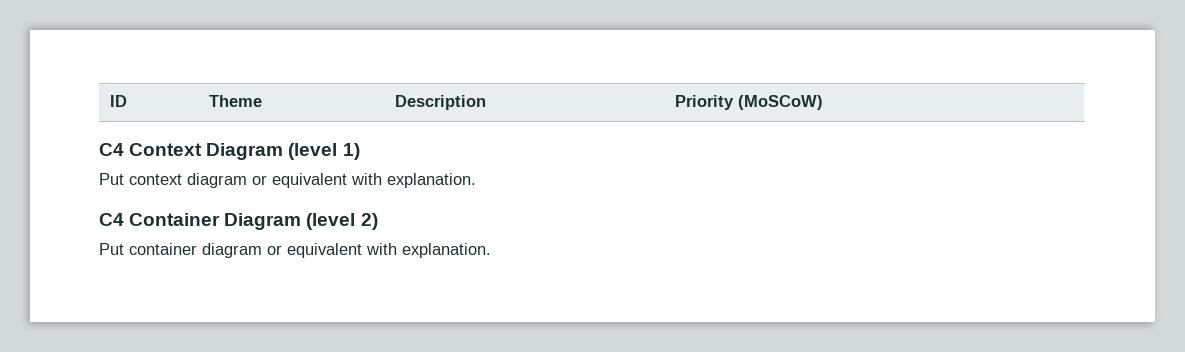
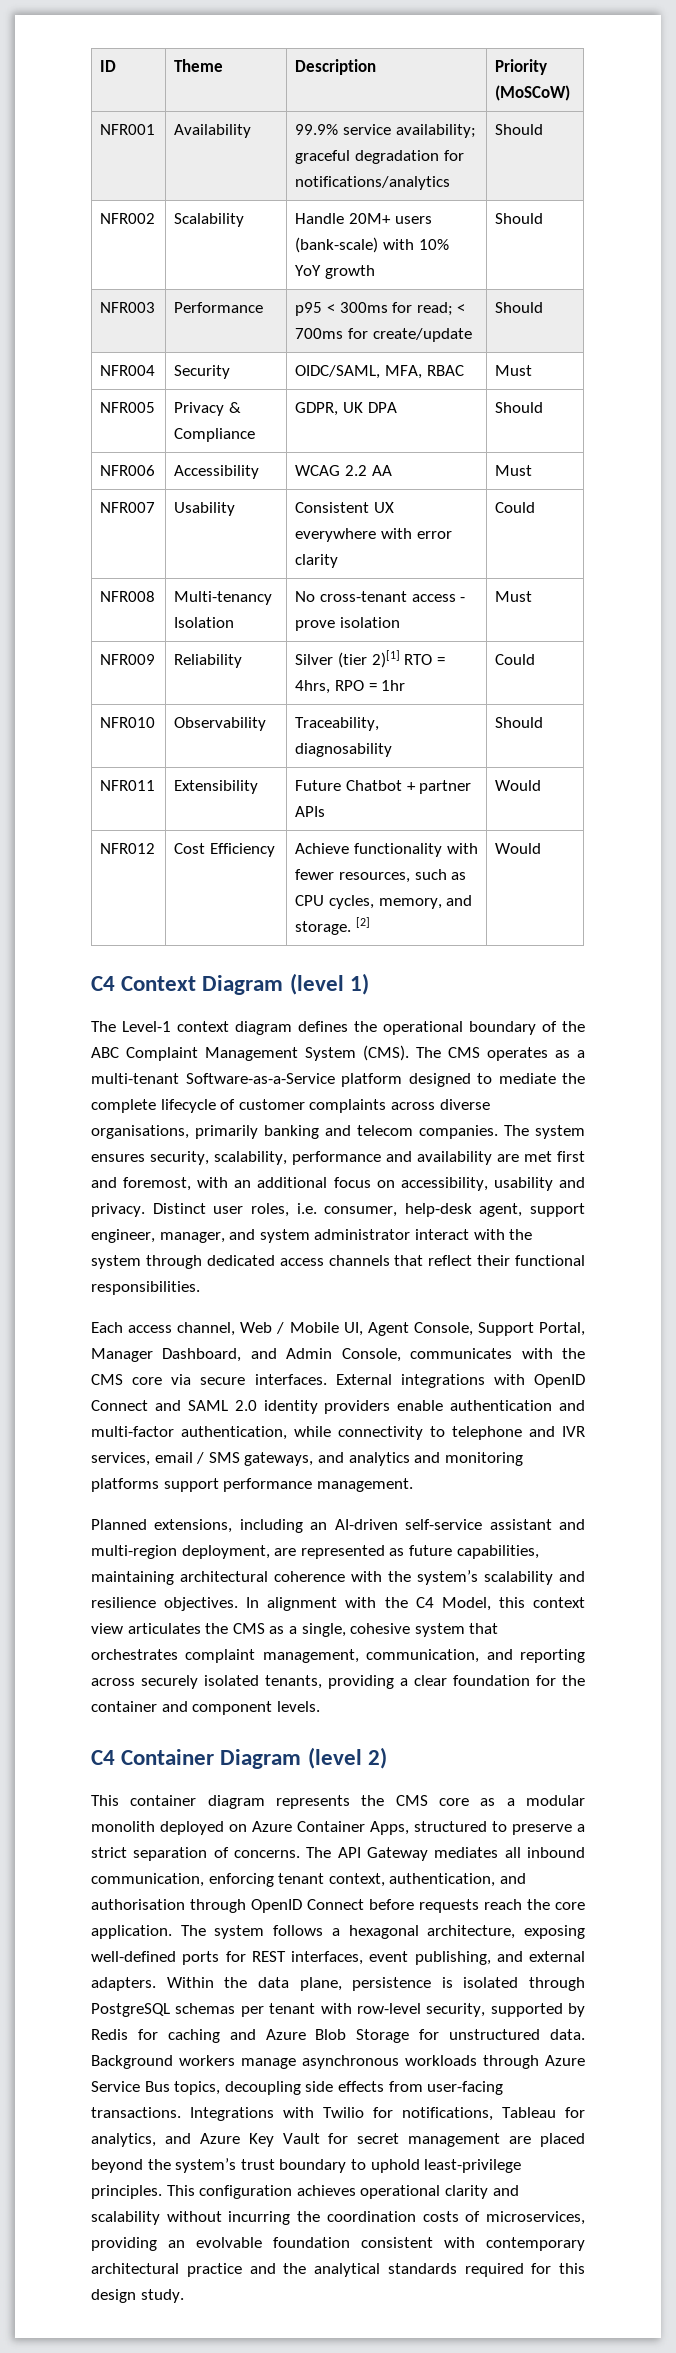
(824, 102) none -> [100,124,156,135] [174,124,252,138] [295,124,476,138] [295,150,464,164] [295,176,451,190] [495,124,544,135] [100,213,156,224] [174,213,245,227] [295,213,432,224] [295,237,449,253] [295,265,375,279] [495,213,544,224] [100,302,156,313] [174,302,264,313] [295,302,466,316] [295,328,472,342] [495,302,544,313] [100,365,156,376] [174,365,231,379] [295,365,464,379] [495,365,533,376] [100,402,156,413] [174,402,241,416] [174,428,256,442] [295,402,397,416] [495,402,544,413] [100,465,156,476] [174,465,260,479] [295,465,392,476] [495,465,533,476] [100,502,156,513] [174,502,236,516] [295,502,394,513] [295,528,452,542] [295,554,339,568] [495,502,536,513] [100,591,156,602] [174,591,273,605] [174,617,235,628] [295,591,466,602] [295,617,400,631] [495,591,533,602] [100,654,156,665] [174,654,243,668] [295,650,445,668] [295,680,406,694] [495,654,536,665] [100,717,156,728] [174,717,267,731] [295,717,380,731] [295,743,393,757] [495,717,544,728] [100,780,156,791] [174,780,259,794] [295,780,472,794] [295,806,326,817] [495,780,542,791] [100,843,156,854] [174,843,275,857] [295,843,478,857] [295,869,467,883] [295,895,473,909] [295,917,370,935] [495,843,542,854] // NFR001 | Availability | 99.9% service availability; graceful degradation for notifications/analytics | Should // NFR002 | Scalability | Handle 20M+ users (bank-scale) with 10% YoY growth | Should // NFR003 | Performance | p95 < 300ms for read; < 700ms for create/update | Should // NFR004 | Security | OIDC/SAML, MFA, RBAC | Must // NFR005 | Privacy & Compliance | GDPR, UK DPA | Should // NFR006 | Accessibility | WCAG 2.2 AA | Must // NFR007 | Usability | Consistent UX everywhere with error clarity | Could // NFR008 | Multi-tenancy Isolation | No cross-tenant access - prove isolation | Must // NFR009 | Reliability | Silver (tier 2)[1] RTO = 4hrs, RPO = 1hr | Could // NFR010 | Observability | Traceability, diagnosability | Should // NFR011 | Extensibility | Future Chatbot + partner APIs | Would // NFR012 | Cost Efficiency | Achieve functionality with fewer resources, such as CPU cycles, memory, and storage. [2] | Would
[99,173,476,188] Put context diagram or equivalent with explanation. -> [91,1021,585,1035] [91,1045,585,1061] [91,1073,585,1087] [91,1099,490,1113] [91,1125,585,1139] [91,1151,585,1165] [91,1177,585,1191] [91,1203,585,1217] [91,1229,533,1243] [91,1255,585,1269] [91,1281,200,1295] [91,1322,585,1336] [91,1348,585,1362] [91,1374,585,1388] [91,1400,585,1414] [91,1426,585,1440] [91,1452,523,1466] [91,1478,413,1492] [91,1519,585,1533] [91,1545,539,1559] [91,1570,585,1585] [91,1597,585,1611] [91,1623,499,1637] [91,1649,585,1663] [91,1675,585,1689] [91,1701,320,1715] The Level-1 context diagram defines the operational boundary of the ABC Complaint Management System (CMS). The CMS operates as a multi-tenant Software-as-a-Service platform designed to mediate the complete lifecycle of customer complaints across diverse organisations, primarily banking and telecom companies. The system ensures security, scalability, performance and availability are met first and foremost, with an additional focus on accessibility, usability and privacy. Distinct user roles, i.e. consumer, help-desk agent, support engineer, manager, and system administrator interact with the system through dedicated access channels that reflect their functional responsibilities. // Each access channel, Web / Mobile UI, Agent Console, Support Portal, Manager Dashboard, and Admin Console, communicates with the CMS core via secure interfaces. External integrations with OpenID Connect and SAML 2.0 identity providers enable authentication and multi-factor authentication, while connectivity to telephone and IVR services, email / SMS gateways, and analytics and monitoring platforms support performance management. // Planned extensions, including an AI-driven self-service assistant and multi-region deployment, are represented as future capabilities, maintaining architectural coherence with the system’s scalability and resilience objectives. In alignment with the C4 Model, this context view articulates the CMS as a single, cohesive system that orchestrates complaint management, communication, and reporting across securely isolated tenants, providing a clear foundation for the container and component levels.
[99,243,124,255] Put -> [91,1795,119,1806] This
[267,243,491,258] or equivalent with explanation. -> [276,1795,585,1809] [91,1821,585,1835] [91,1847,585,1861] [91,1873,526,1887] [91,1899,585,1913] [91,1925,585,1939] [91,1951,585,1965] [91,1977,585,1991] [91,2003,585,2017] [91,2029,585,2043] [91,2055,585,2069] [91,2081,504,2095] [91,2107,585,2121] [91,2133,586,2147] [91,2158,522,2173] [91,2185,519,2199] [91,2211,585,2225] [91,2237,585,2251] [91,2263,585,2277] [91,2289,184,2303] represents the CMS core as a modular monolith deployed on Azure Container Apps, structured to preserve a strict separation of concerns. The API Gateway mediates all inbound communication, enforcing tenant context, authentication, and authorisation through OpenID Connect before requests reach the core application. The system follows a hexagonal architecture, exposing well-defined ports for REST interfaces, event publishing, and external adapters. Within the data plane, persistence is isolated through PostgreSQL schemas per tenant with row-level security, supported by Redis for caching and Azure Blob Storage for unstructured data. Background workers manage asynchronous workloads through Azure Service Bus topics, decoupling side effects from user-facing transactions. Integrations with Twilio for notifications, Tableau for analytics, and Azure Key Vault for secret management are placed beyond the system’s trust boundary to uphold least-privilege principles. This configuration achieves operational clarity and scalability without incurring the coordination costs of microservices, providing an evolvable foundation consistent with contemporary architectural practice and the analytical standards required for this design study.

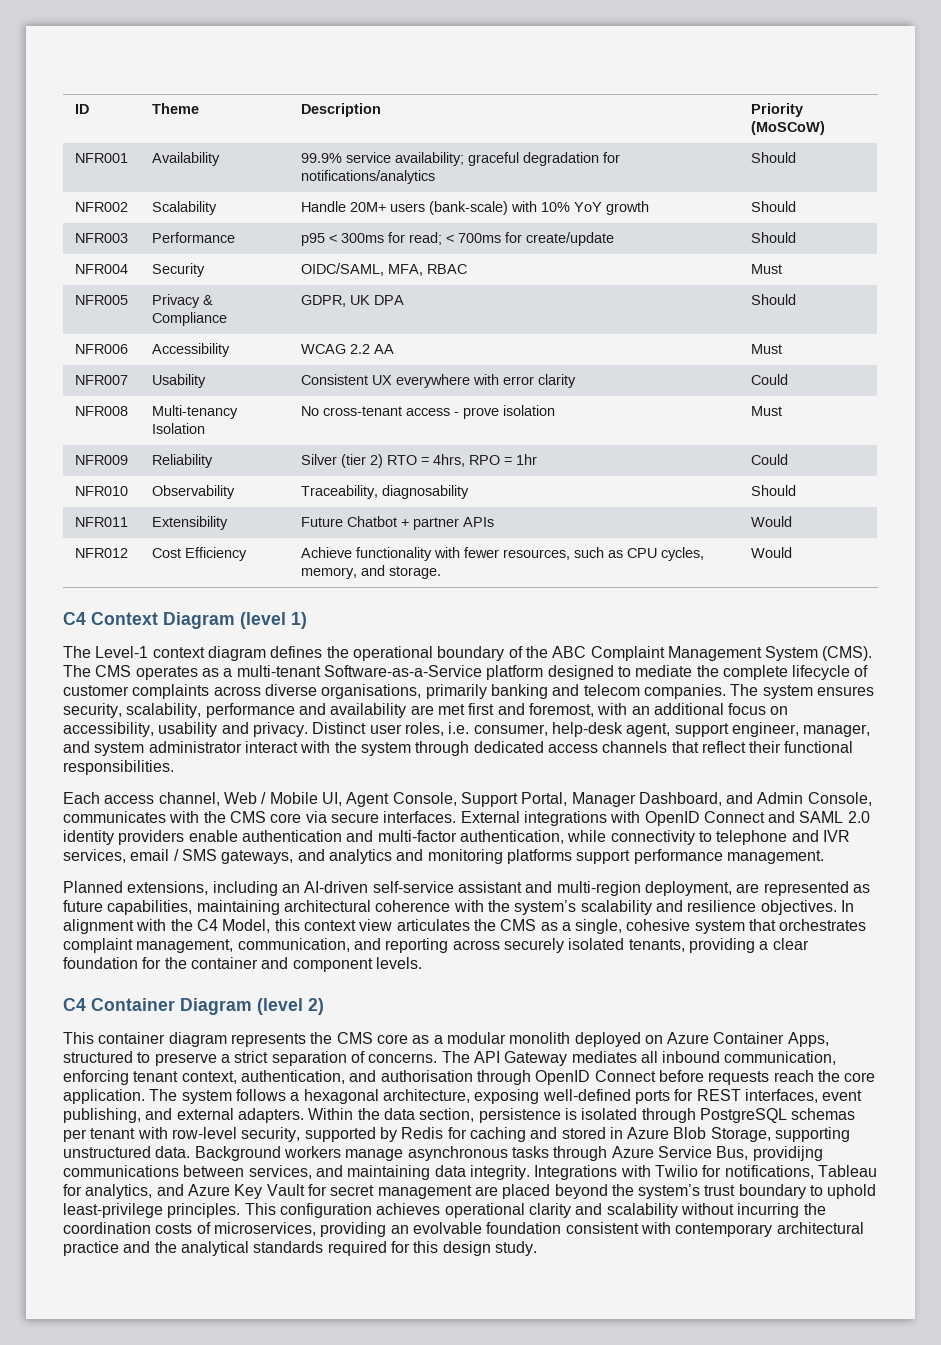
[371,650,400,668] 2)[1] -> [369,454,383,468] 2)
[355,917,370,928] [2] -> (441, 572) none
[299,1977,342,1991] plane, -> [419,1108,475,1122] section,
[265,2029,440,2043] Azure Blob Storage for -> [561,1127,851,1142] stored in Azure Blob Storage, supporting
[405,2055,477,2066] workloads -> [511,1146,549,1158] tasks
[144,2081,504,2095] [91,2107,181,2118] Bus topics, decoupling side effects from user-facing transactions. -> [716,1146,823,1161] [63,1165,530,1180] Bus, providijng communications between services, and maintaining data integrity.

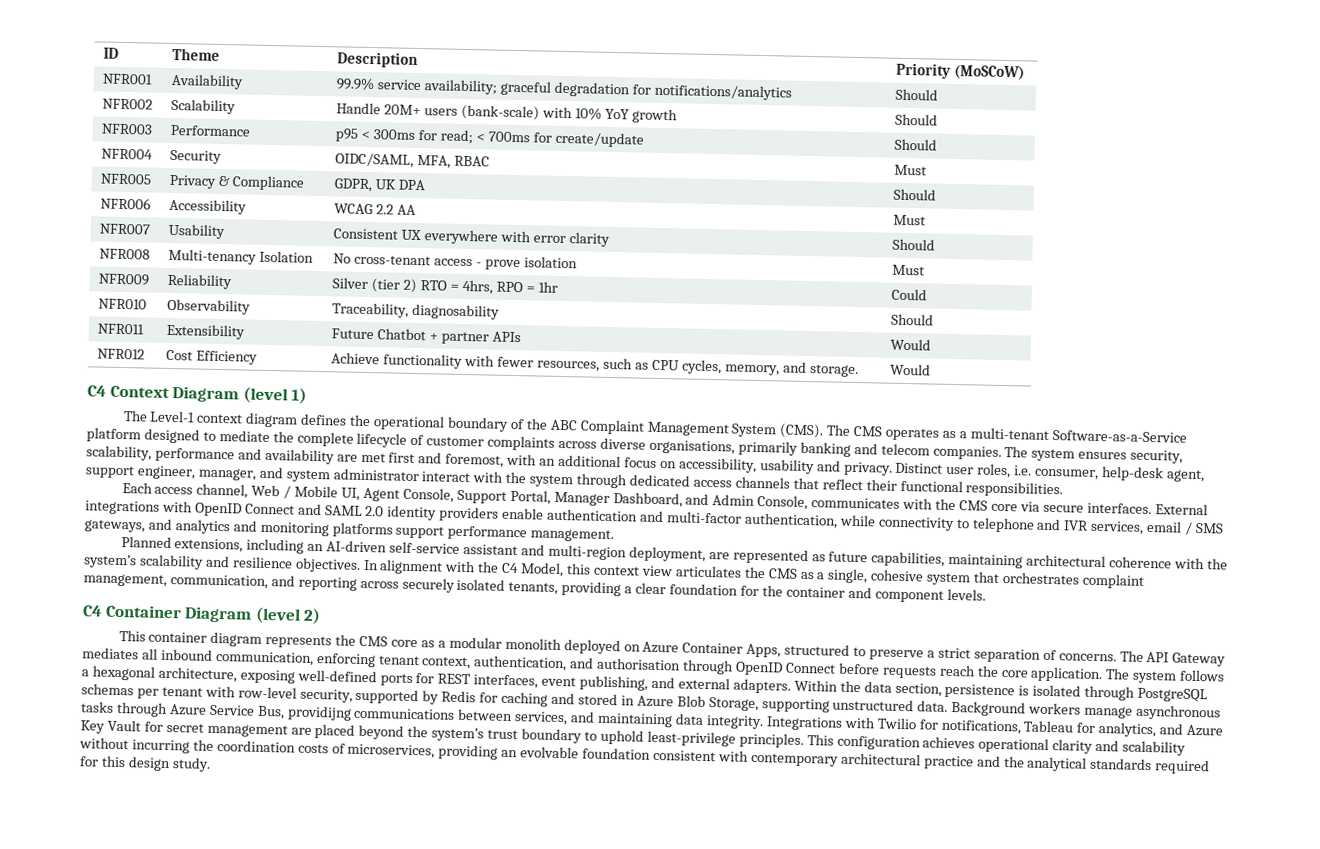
[750,374,788,385] Could -> [892,238,936,251] Should

